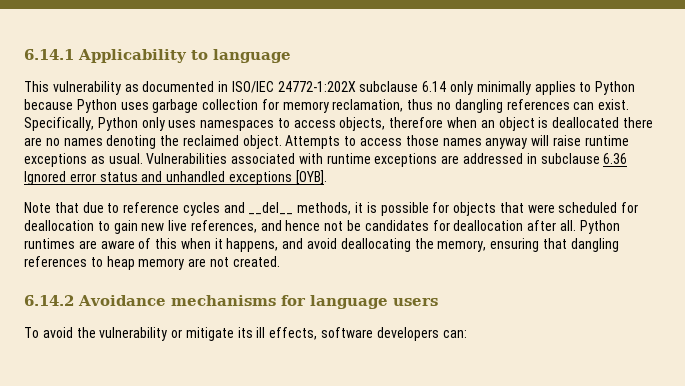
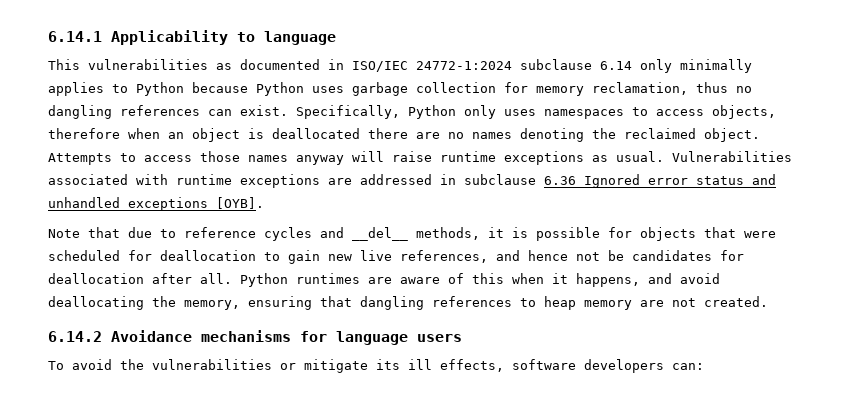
[52,81,121,95] vulnerability -> [88,59,208,70] vulnerabilities
[277,81,356,92] 24772-1:202X -> [416,61,512,70] 24772-1:2024
[99,327,168,341] vulnerability -> [152,359,272,370] vulnerabilities

